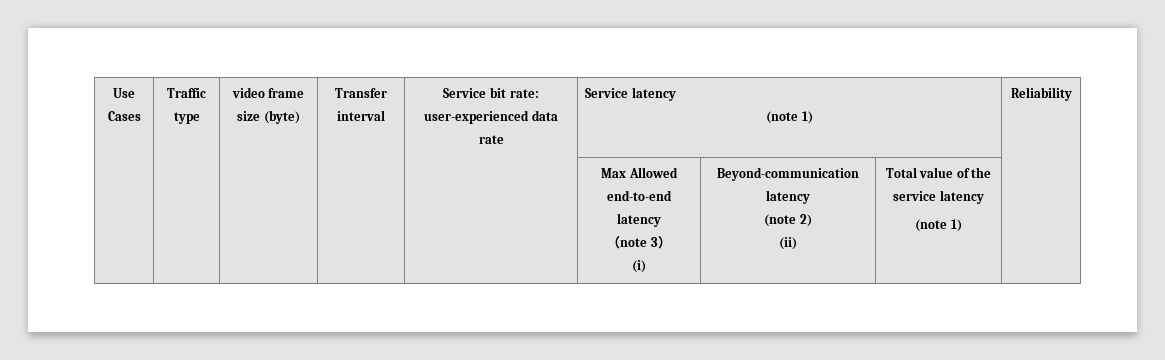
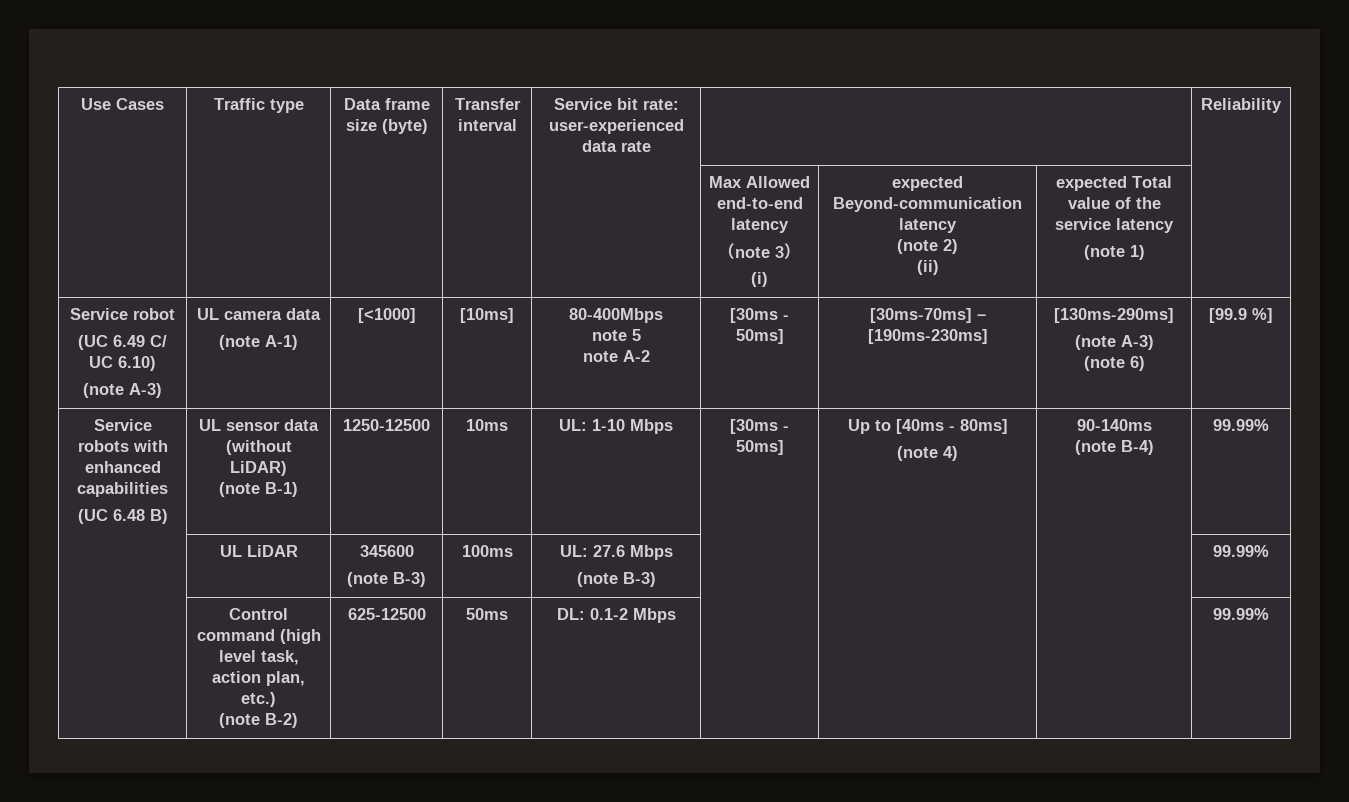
[231,87,265,98] video -> [343,98,381,110] Data
[585,87,676,101] [766,111,813,124] Service latency // (note 1) -> (651, 146) none
(646, 266) none -> [892,176,963,191] expected
(797, 243) none -> [1056,176,1127,191] expected
(962, 225) none -> [70,308,175,320] [78,335,167,350] [89,356,156,371] [83,383,162,398] [197,308,321,320] [219,335,298,350] [357,308,416,323] [460,308,514,323] [569,308,663,323] [591,329,641,341] [582,350,650,362] [730,308,789,323] [735,329,784,344] [869,308,986,323] [867,329,988,344] [1054,308,1174,323] [1074,335,1154,350] [1083,356,1145,371] [1209,308,1273,323] [93,419,152,431] [77,440,168,452] [84,461,161,473] [77,482,168,497] [77,509,168,524] [199,419,319,431] [225,440,292,455] [230,461,287,476] [219,482,298,497] [343,419,430,431] [466,419,508,431] [559,419,673,434] [730,419,789,434] [735,440,784,455] [847,419,1008,434] [897,446,958,461] [1076,419,1152,431] [1074,440,1154,455] [1213,419,1269,431] [219,545,298,557] [359,545,414,557] [347,572,426,587] [461,545,513,557] [559,545,673,560] [576,572,656,587] [1213,545,1269,557] [229,608,288,620] [196,629,321,644] [218,650,299,665] [212,671,305,686] [241,692,276,707] [219,713,298,728] [347,608,426,620] [466,608,508,620] [556,608,676,623] [1213,608,1269,620] // Service robot // (UC 6.49 C/ UC 6.10) // (note A-3) | UL camera data // (note A-1) | [<1000] | [10ms] | 80-400Mbps // note 5 // note A-2 | [30ms - 50ms] | [30ms-70ms] – [190ms-230ms] | [130ms-290ms] // (note A-3) // (note 6) | [99.9 %] // Service robots with enhanced capabilities // (UC 6.48 B) | UL sensor data (without LiDAR) // (note B-1) | 1250-12500 | 10ms | UL: 1-10 Mbps | [30ms - 50ms] | Up to [40ms - 80ms] // (note 4) | 90-140ms // (note B-4) | 99.99% // | UL LiDAR | 345600 // (note B-3) | 100ms | UL: 27.6 Mbps // (note B-3) | | | | 99.99% // | Control command (high level task, action plan, etc.) // (note B-2) | 625-12500 | 50ms | DL: 0.1-2 Mbps | | | | 99.99%

